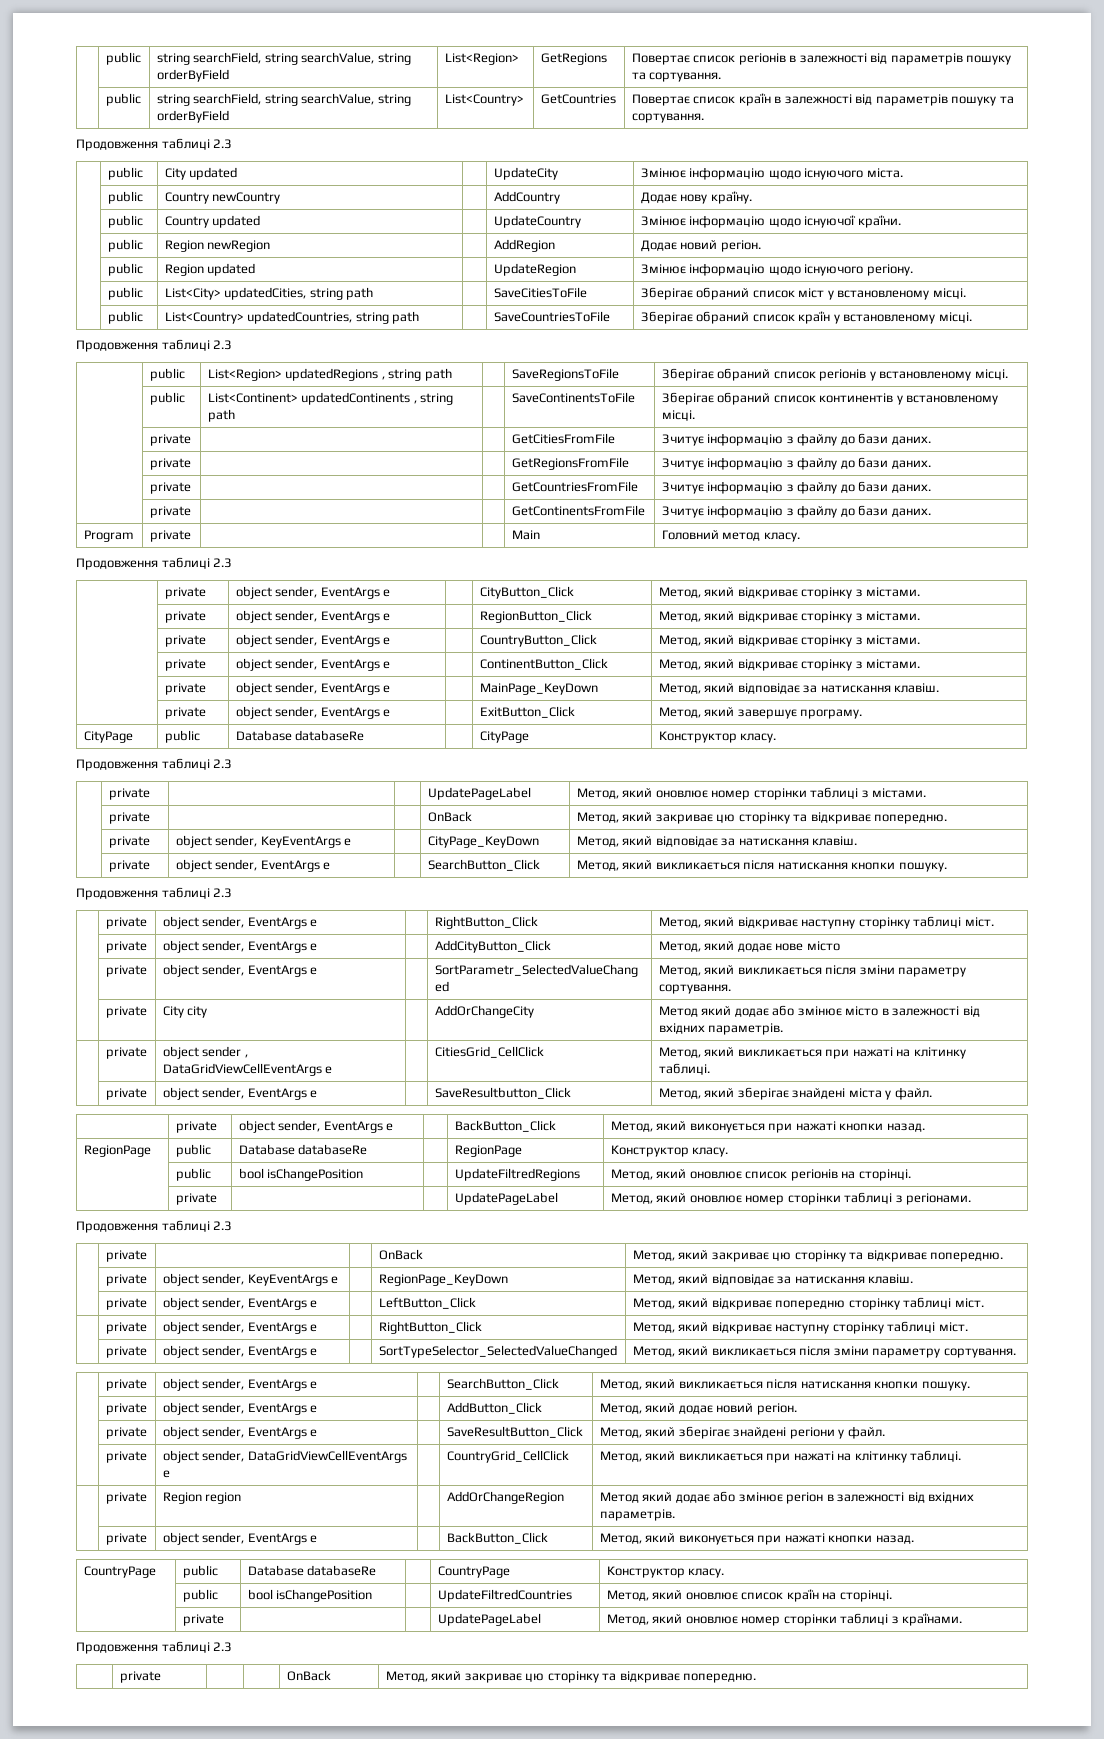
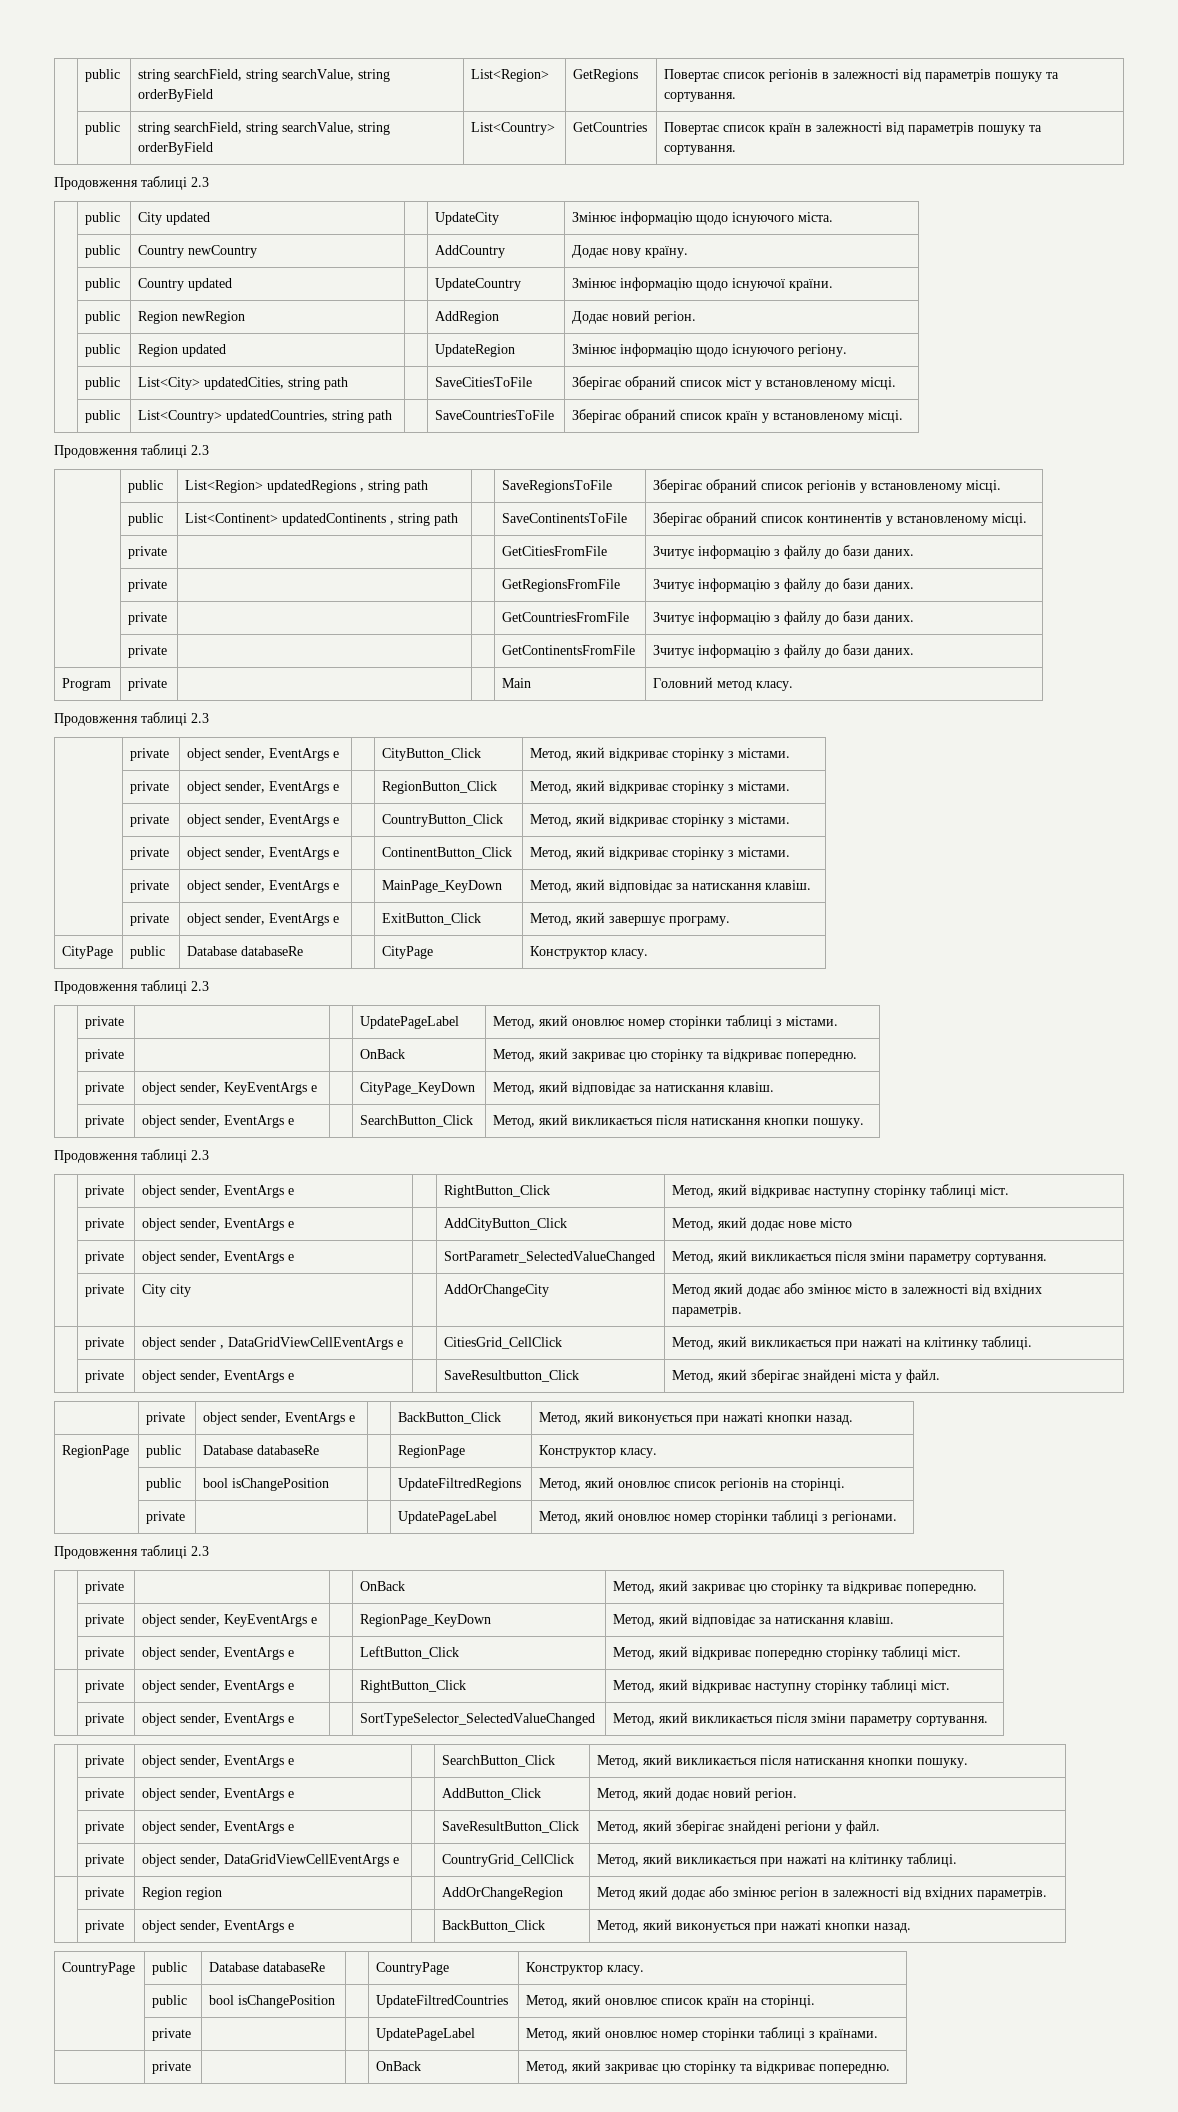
[76,1641,233,1654] // Продовження таблиці 2.3 -> (879, 2035) none

